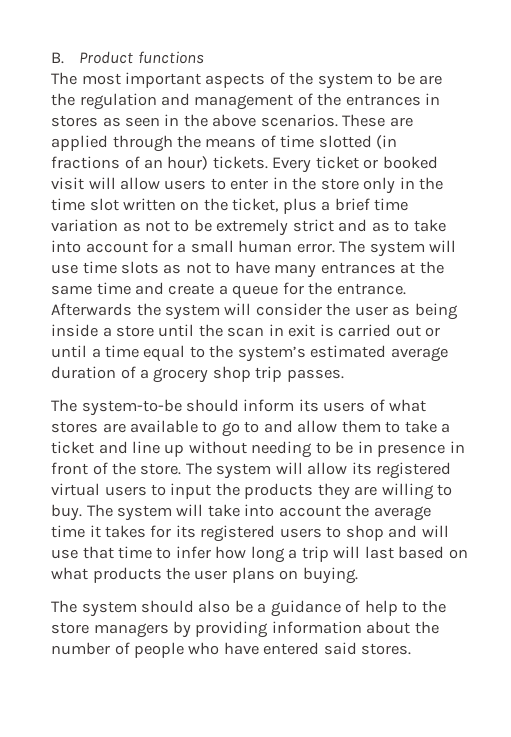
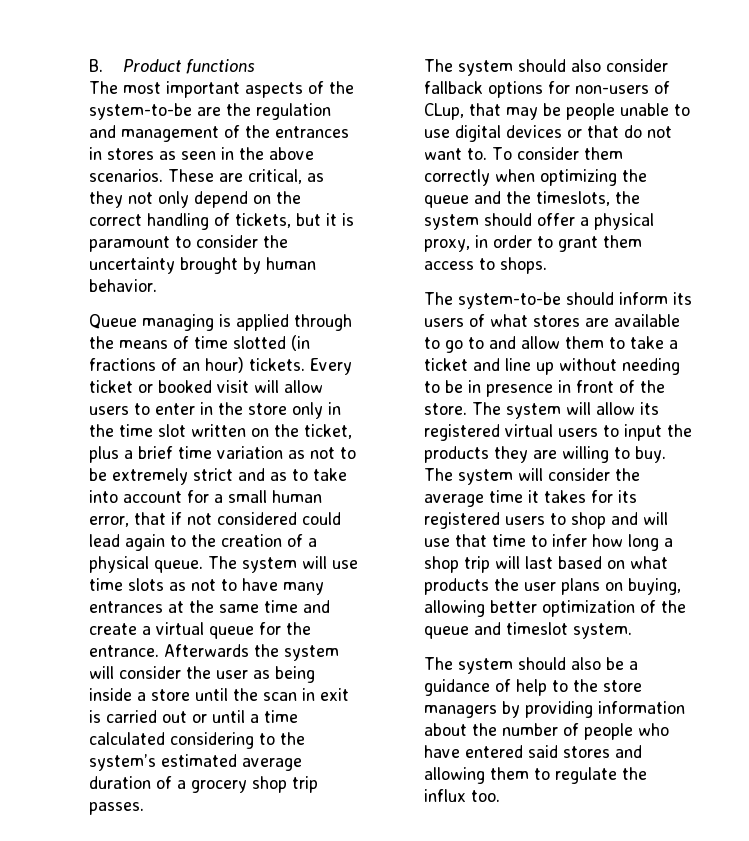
[317,72,415,89] system to be -> [89,103,193,120] system-to-be
(413, 122) none -> [248,169,325,184] [89,191,302,208] [89,213,355,230] [89,235,289,252] [89,257,317,274] [89,279,158,292] [89,314,232,331] critical, as they not only depend on the correct handling of tickets, but it is paramount to consider the uncertainty brought by human behavior. // Queue managing is
[296,243,335,253] error. -> [89,512,342,527] [89,534,318,551] [89,556,204,573] error, that if not considered could lead again to the creation of a physical queue.
(228, 290) none -> [156,622,205,635] virtual
[143,345,186,362] equal -> [89,732,255,749] calculated considering
(344, 375) none -> [424,59,669,76] [424,81,671,98] [424,103,691,120] [424,125,673,142] [424,147,624,160] [424,169,648,186] [424,191,641,208] [424,213,655,230] [424,235,643,252] [424,257,548,274] // The system should also consider fallback options for non-users of CLup, that may be people unable to use digital devices or that do not want to. To consider them correctly when optimizing the queue and the timeslots, the system should offer a physical proxy, in order to grant them access to shops.
[207,504,341,517] take into account -> [548,468,611,481] consider
(298, 554) none -> [424,556,460,573] shop
[302,567,358,584] buying. -> [628,578,682,595] [424,600,687,617] [424,622,633,639] buying, allowing better optimization of the queue and timeslot system.
[361,643,412,655] stores. -> [563,745,643,758] [424,767,648,784] [424,789,501,802] stores and allowing them to regulate the influx too.

